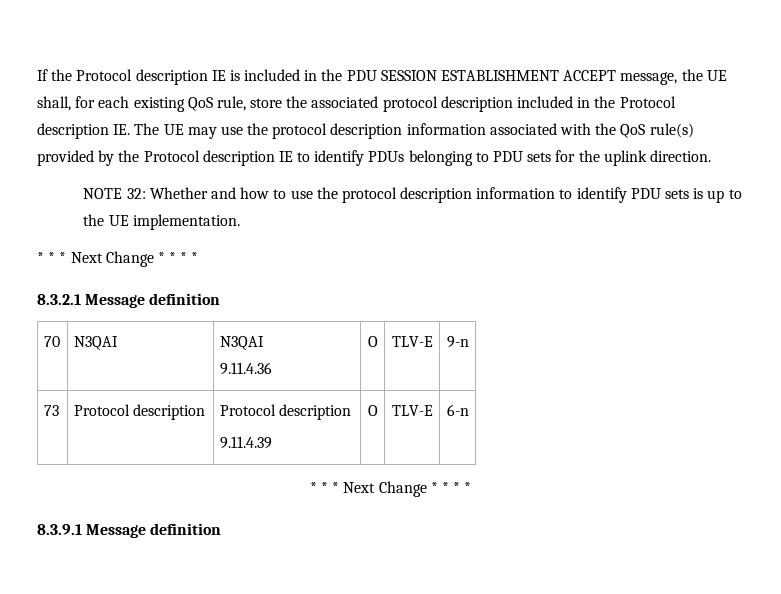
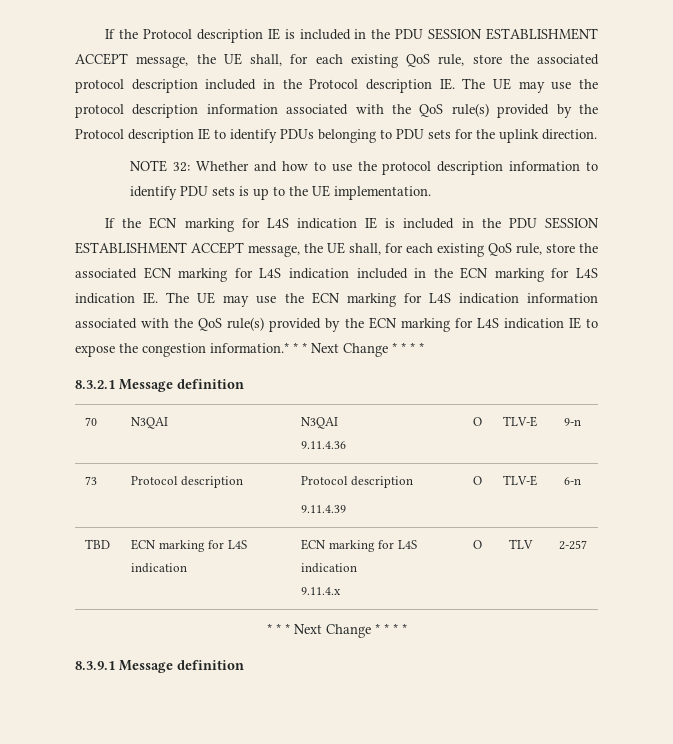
[37,252,44,263] * -> [105,217,600,232] [75,242,598,257] [75,267,598,282] [75,292,598,307] [75,317,598,332] [75,342,289,357] If the ECN marking for L4S indication IE is included in the PDU SESSION ESTABLISHMENT ACCEPT message, the UE shall, for each existing QoS rule, store the associated ECN marking for L4S indication included in the ECN marking for L4S indication IE. The UE may use the ECN marking for L4S indication information associated with the QoS rule(s) provided by the ECN marking for L4S indication IE to expose the congestion information.*
(469, 410) none -> [85,539,111,549] [131,539,247,552] [131,563,188,573] [301,539,417,552] [301,563,358,573] [301,587,342,595] [473,540,482,549] [508,539,533,549] [558,540,587,550] // TBD | ECN marking for L4S indication | ECN marking for L4S indication // 9.11.4.x | O | TLV | 2-257

